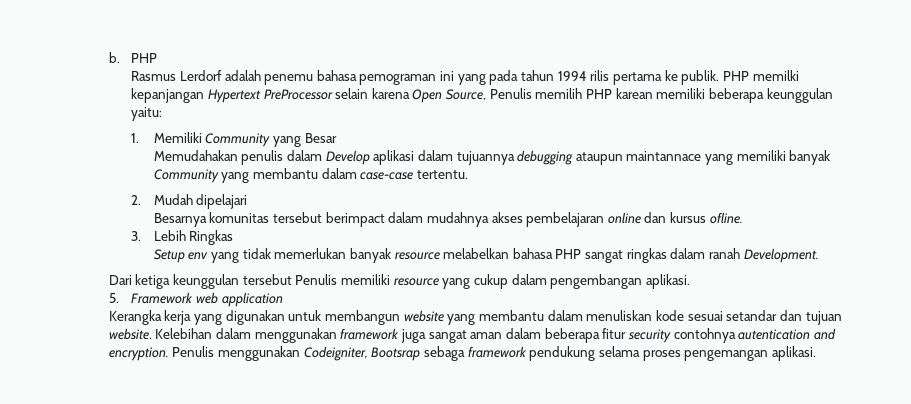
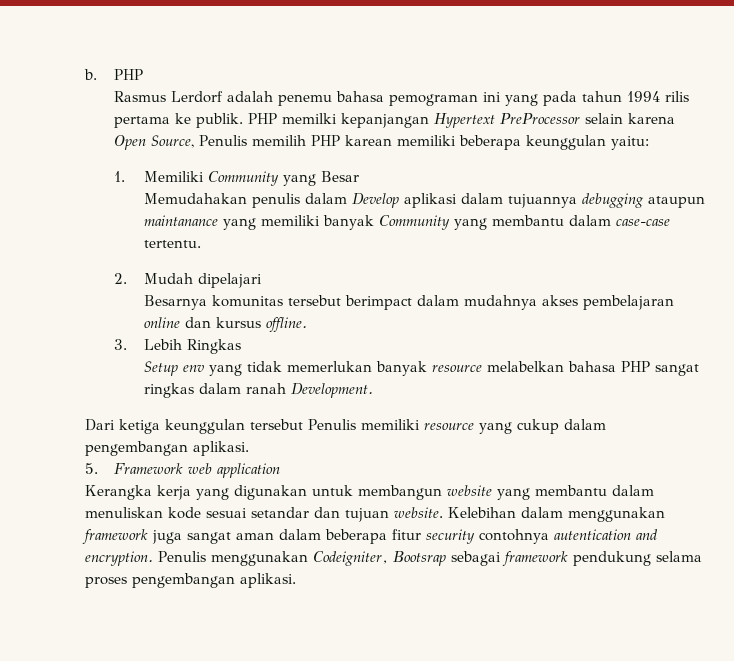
[626,151,702,161] maintannace -> [144,215,219,226] maintanance
[709,212,743,224] ofline. -> [266,317,308,332] offline.
[424,346,466,361] sebaga -> [450,551,501,566] sebagai
[684,350,769,361] pengemangan -> [131,573,235,588] pengembangan

